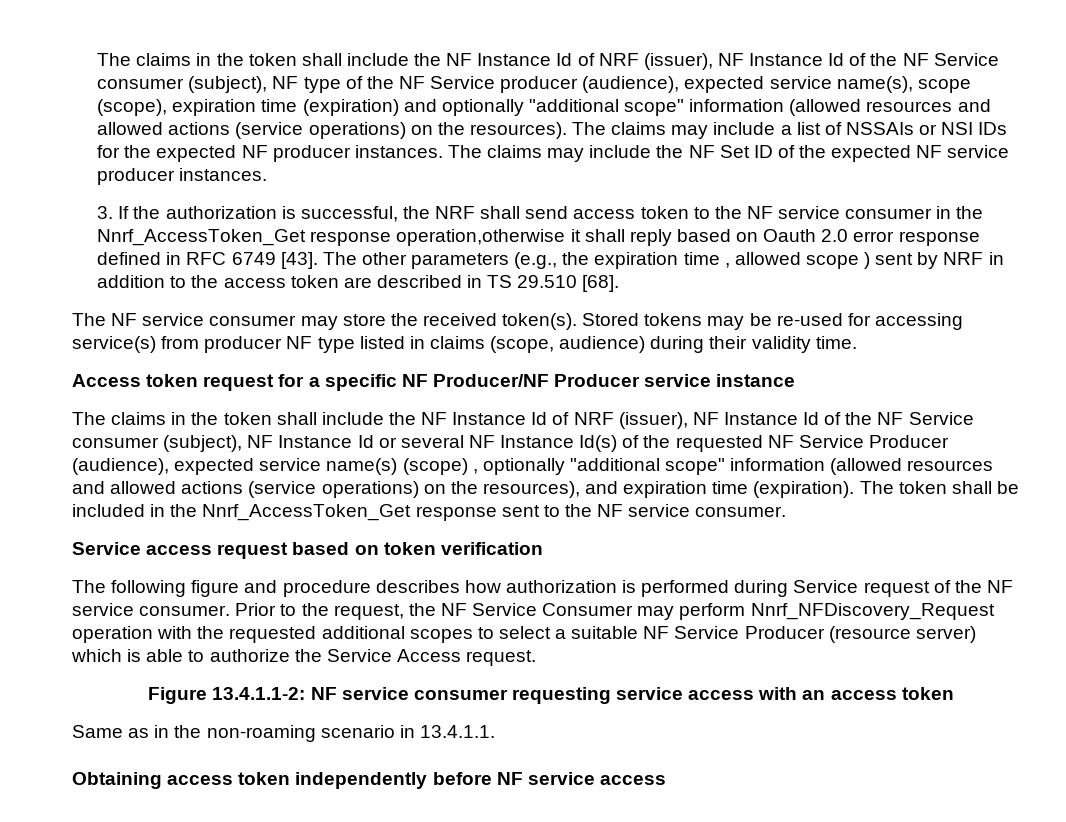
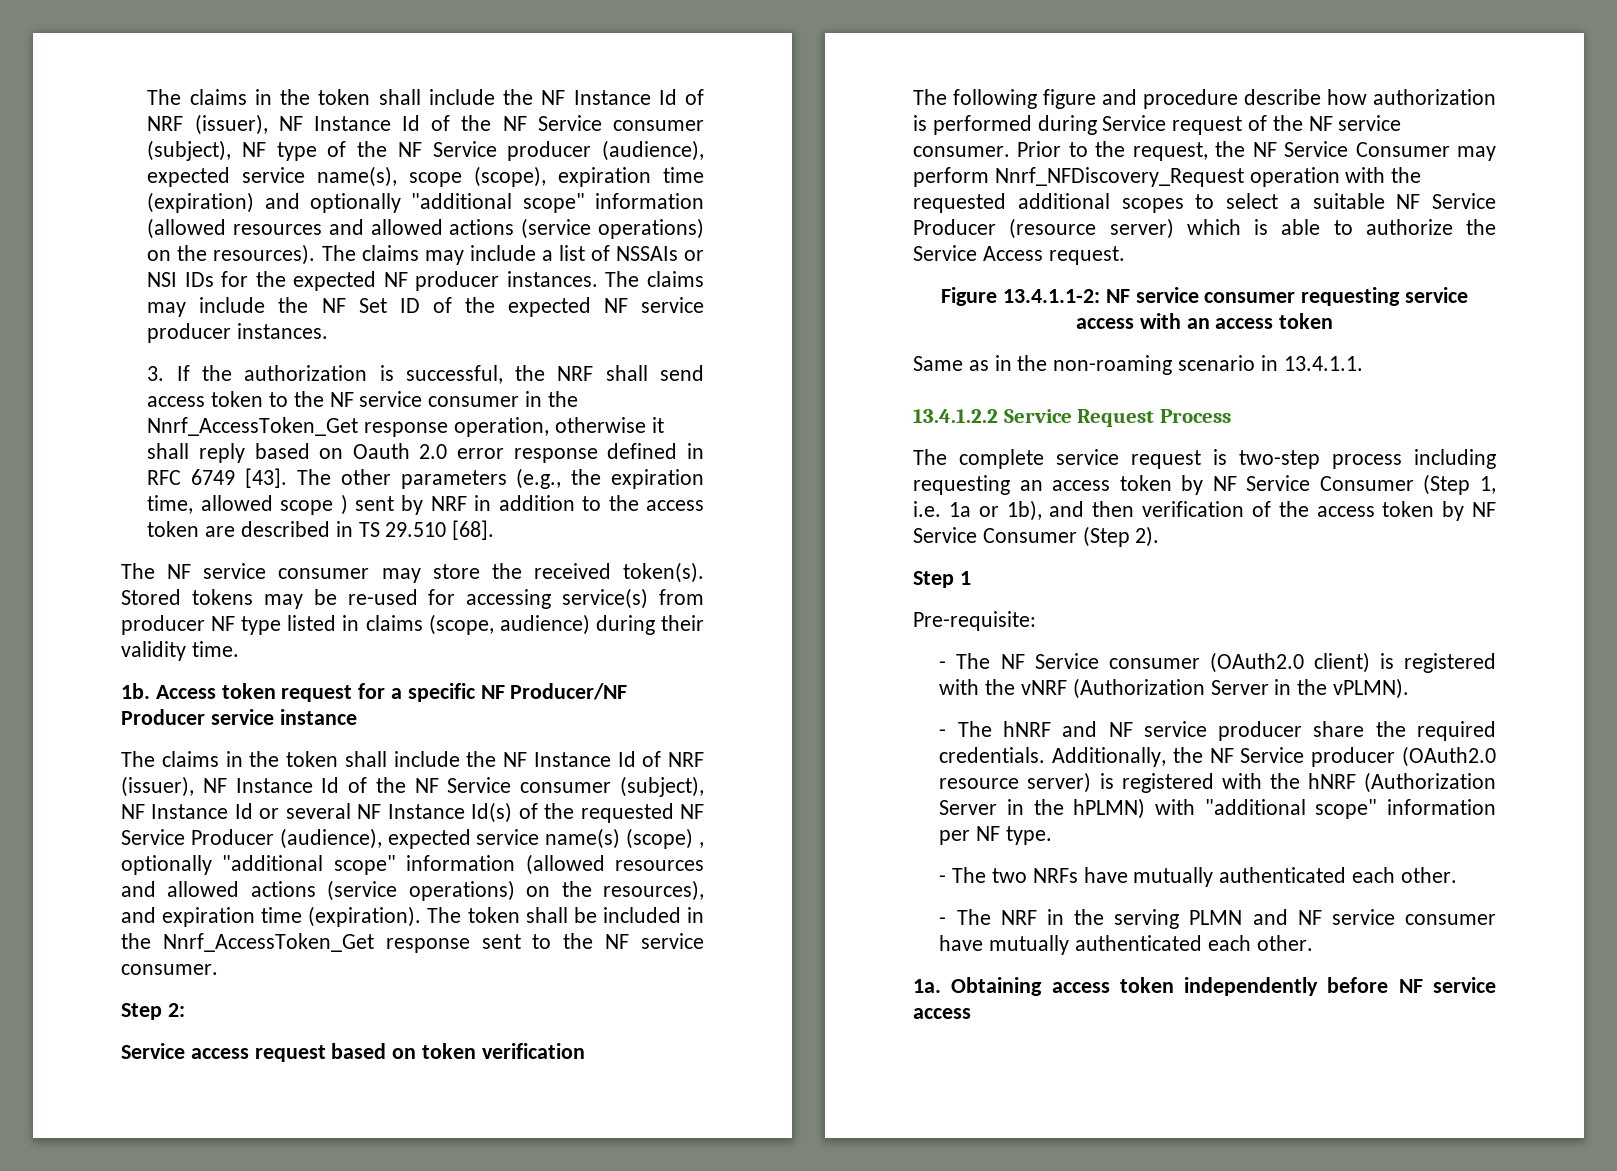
[396,229,566,246] operation,otherwise -> [453,417,646,437] operation, otherwise
[683,252,730,268] time , -> [147,495,194,514] time,
(857, 342) none -> [121,683,150,699] 1b.
(787, 511) none -> [121,1003,185,1020] // Step 2:
[375,580,460,593] describes -> [1244,89,1321,105] describe
(495, 731) none -> [913,409,1231,427] [913,449,1496,469] [913,474,1496,495] [913,500,1496,521] [913,526,1160,547] [913,571,971,588] [913,611,1036,631] [939,652,1496,673] [939,678,1409,699] [939,721,1496,741] [939,746,1496,767] [939,772,1496,793] [939,798,1496,819] [939,826,1052,845] [939,867,1457,887] [939,909,1496,929] [939,935,1313,955] [913,979,941,993] 13.4.1.2.2 Service Request Process // The complete service request is two-step process including requesting an access token by NF Service Consumer (Step 1, i.e. 1a or 1b), and then verification of the access token by NF Service Consumer (Step 2). // Step 1 // Pre-requisite: // - The NF Service consumer (OAuth2.0 client) is registered with the vNRF (Authorization Server in the vPLMN). // - The hNRF and NF service producer share the required credentials. Additionally, the NF Service producer (OAuth2.0 resource server) is registered with the hNRF (Authorization Server in the hPLMN) with "additional scope" information per NF type. // - The two NRFs have mutually authenticated each other. // - The NRF in the serving PLMN and NF service consumer have mutually authenticated each other. // 1a.

